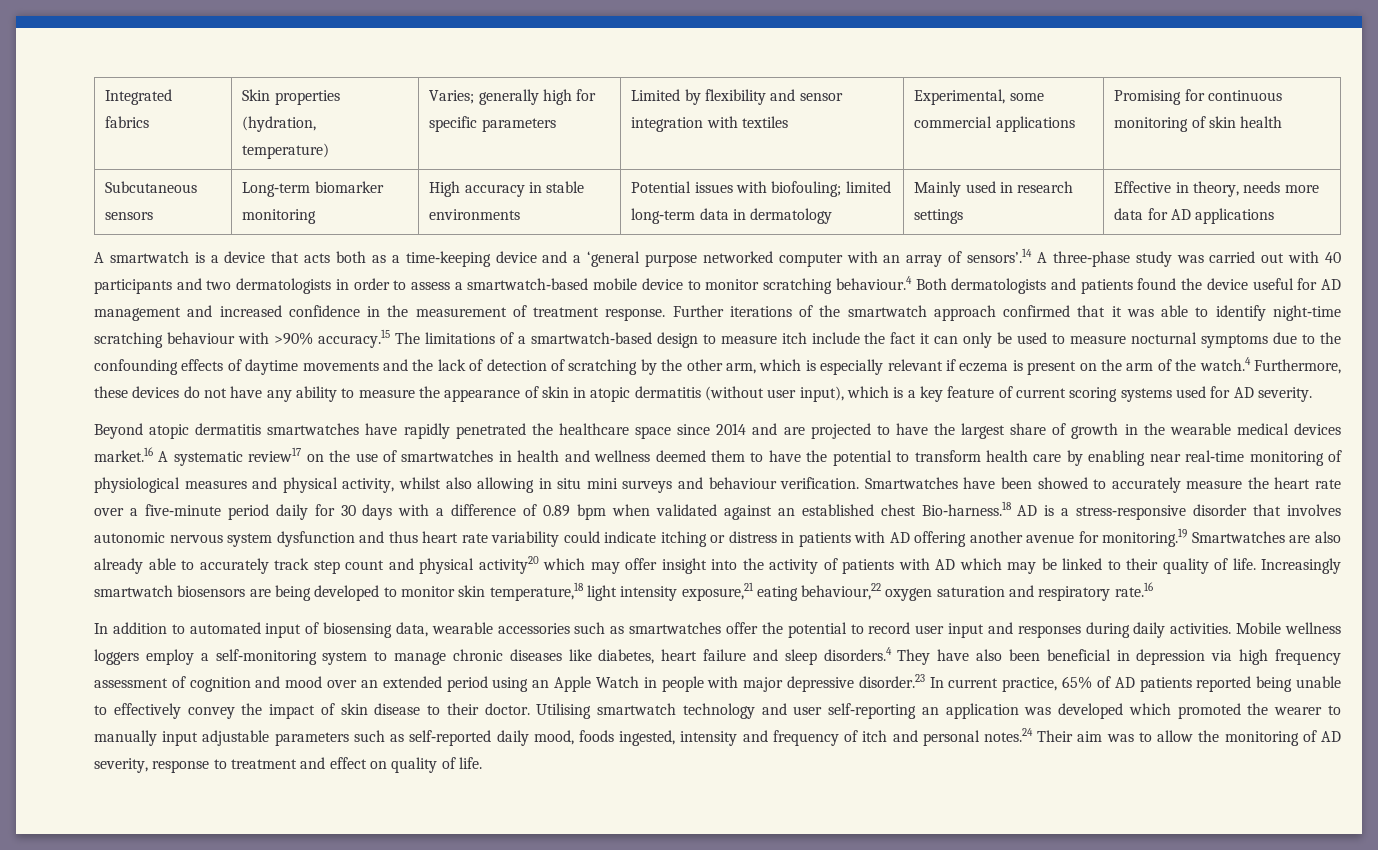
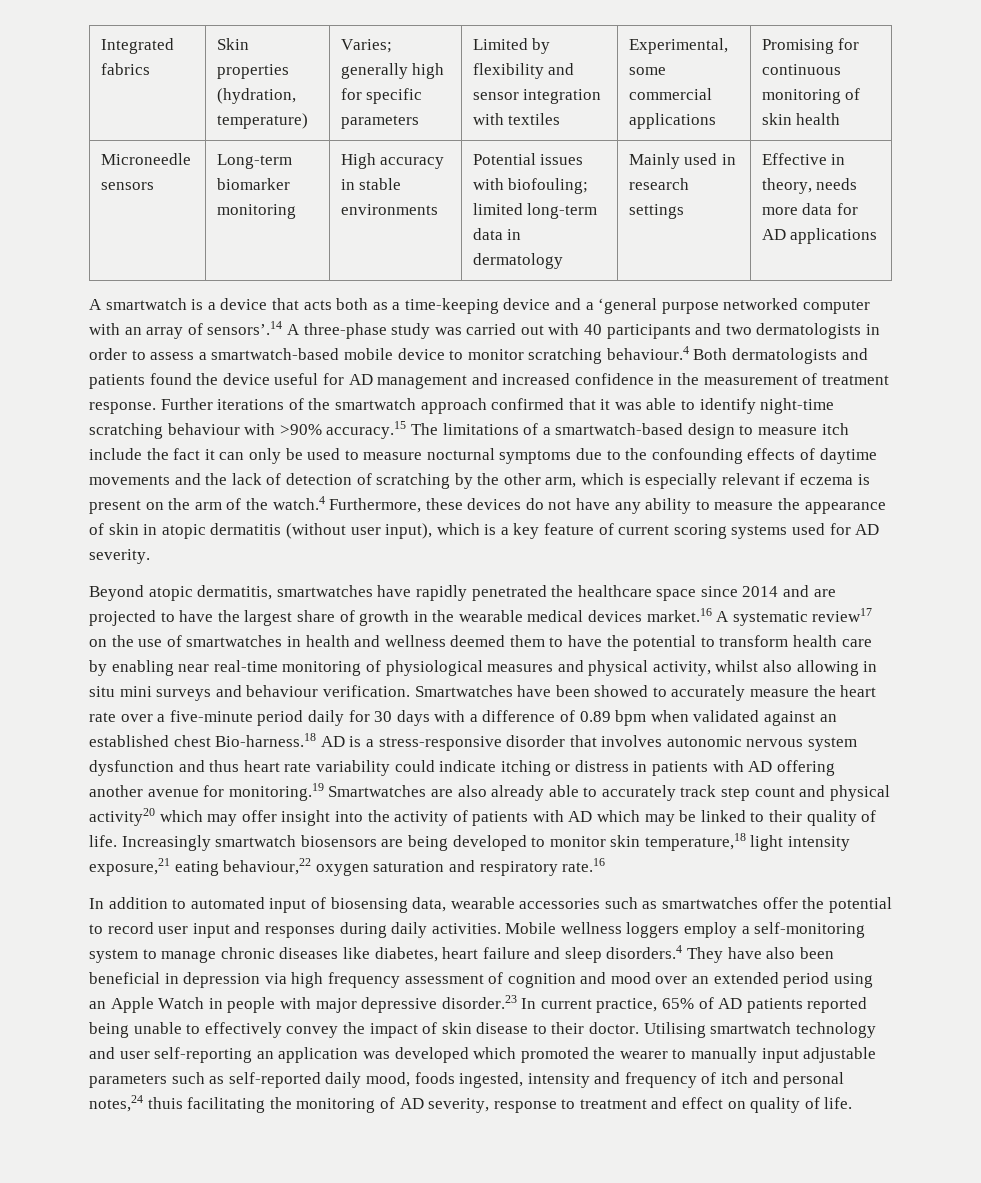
[105,181,198,193] Subcutaneous -> [100,153,191,165] Microneedle
[195,423,262,435] dermatitis -> [197,585,273,600] dermatitis,
[983,728,1194,742] notes.24 Their aim was to allow -> [89,1095,266,1113] notes,24 thuis facilitating

